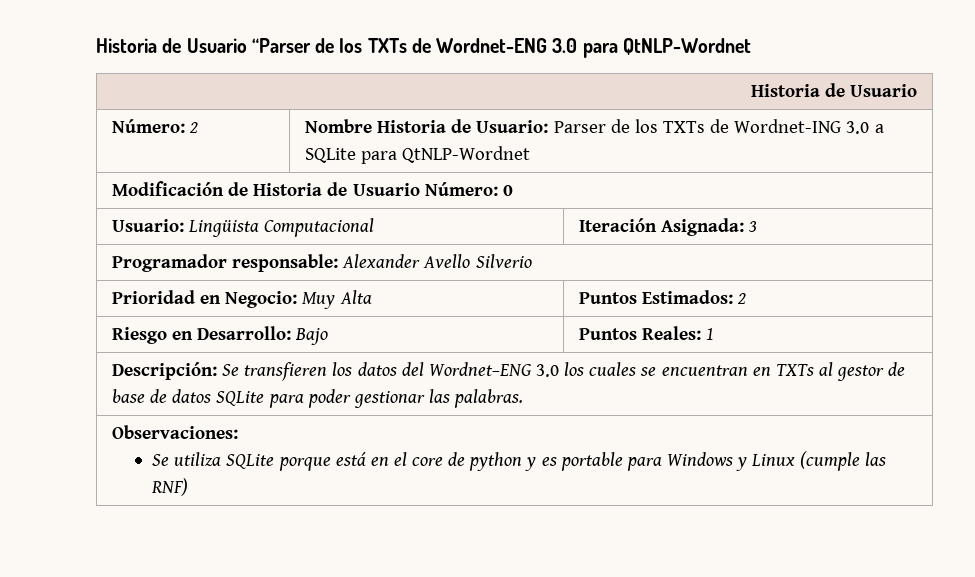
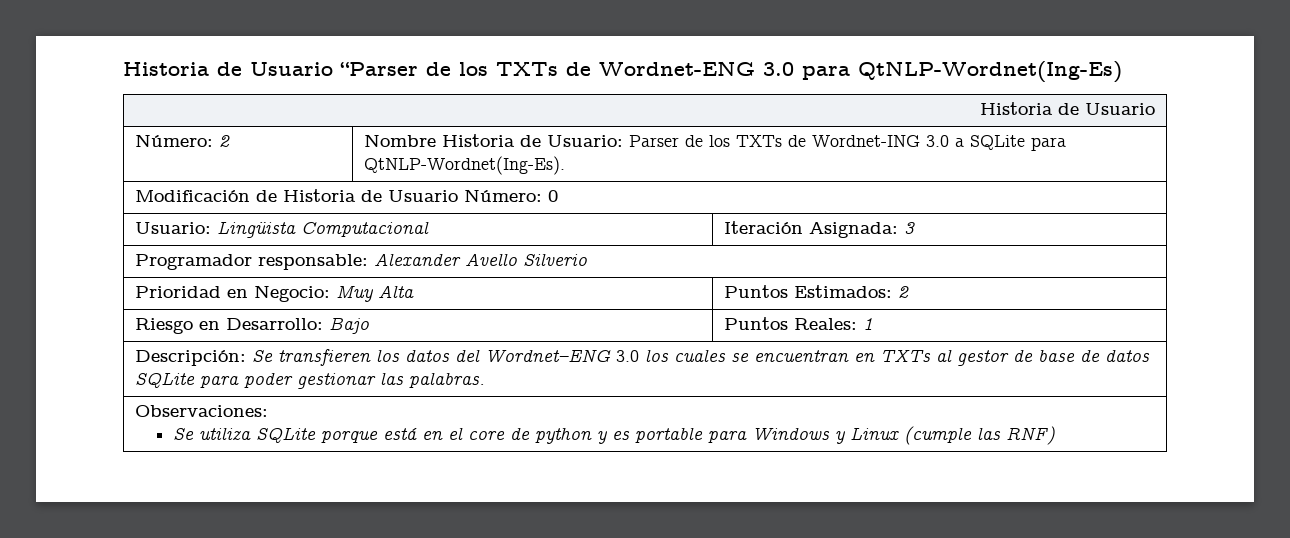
[622,38,751,55] QtNLP-Wordnet -> [858,61,1122,83] QtNLP-Wordnet(Ing-Es)
[402,146,531,163] QtNLP-Wordnet -> [363,156,565,175] QtNLP-Wordnet(Ing-Es).

